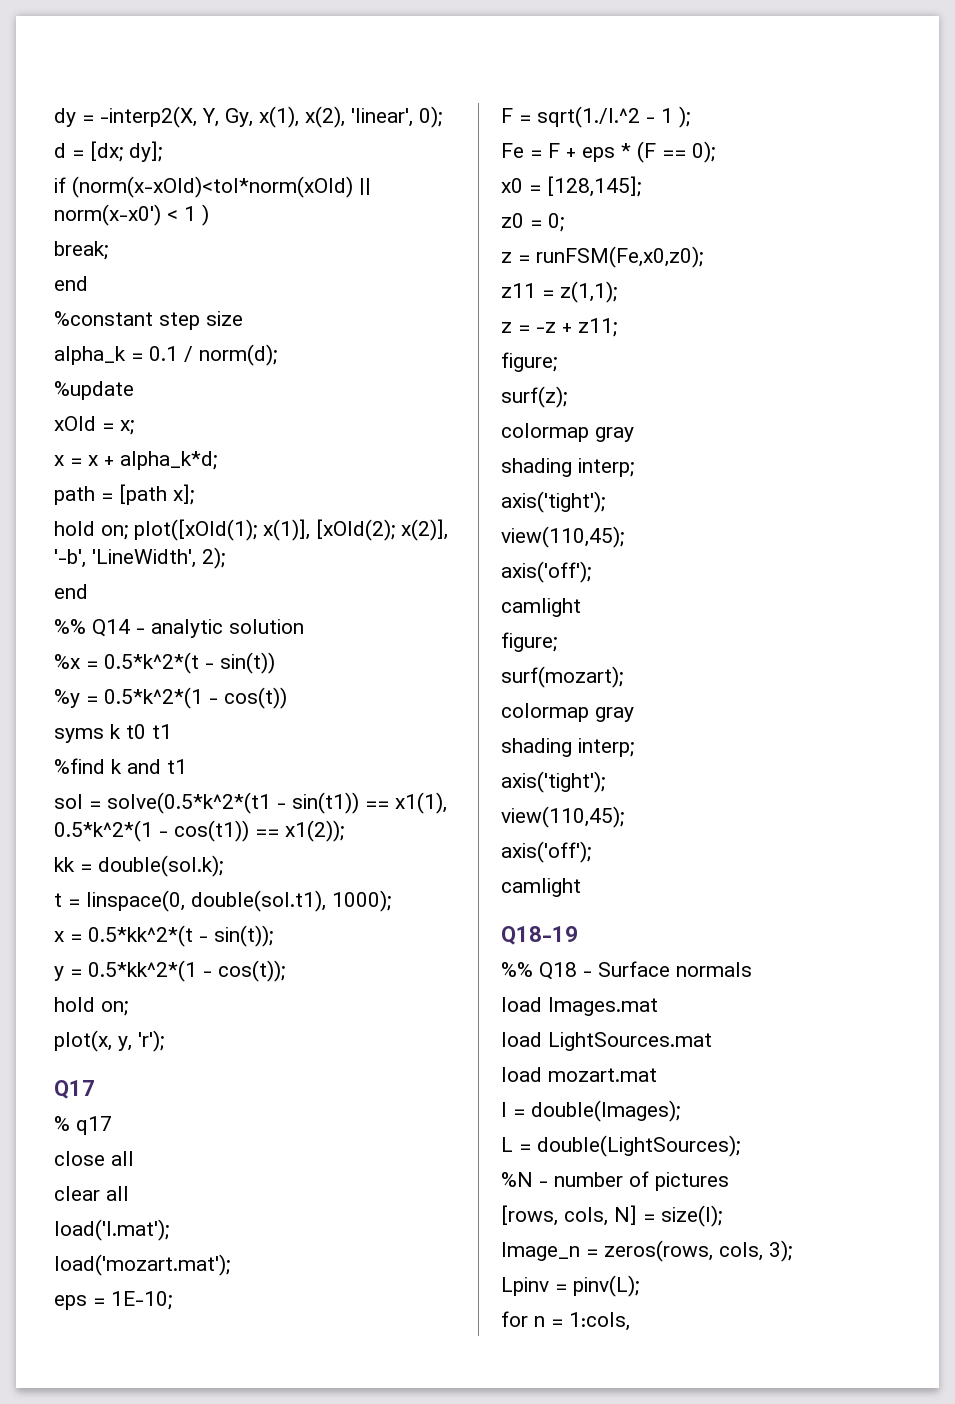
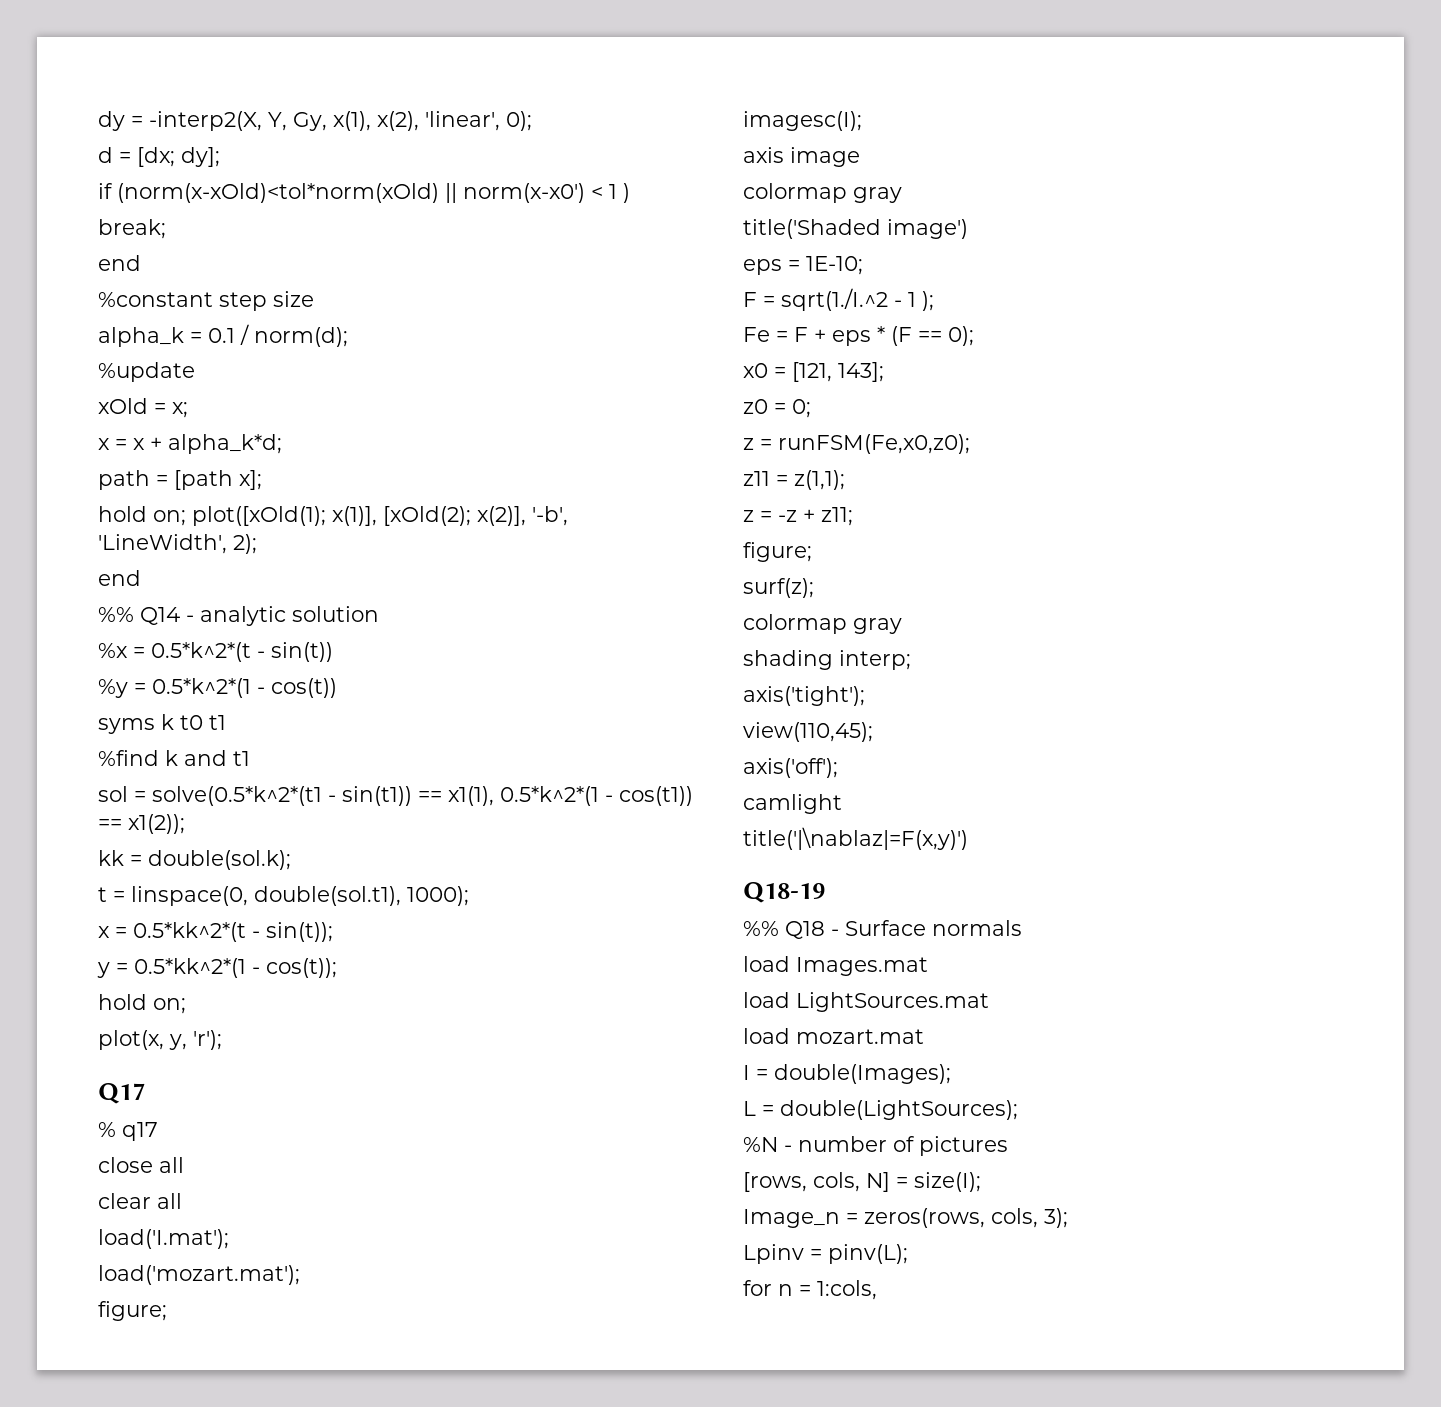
(230, 1265) none -> [98,1301,167,1321] [743,111,862,131] [743,147,860,167] [743,183,902,203] [743,219,968,239] // figure; // imagesc(I); // axis image // colormap gray // title('Shaded image')
[547,176,641,197] [128,145]; -> [792,362,884,382] [121, 143];
[501,632,557,652] [501,666,623,688] [501,703,634,722] [501,738,634,757] [501,771,605,793] [501,806,624,828] [501,841,591,863] [501,878,581,897] figure; // surf(mozart); // colormap gray // shading interp; // axis('tight'); // view(110,45); // axis('off'); // camlight -> [743,827,968,850] title('|\nablaz|=F(x,y)')

